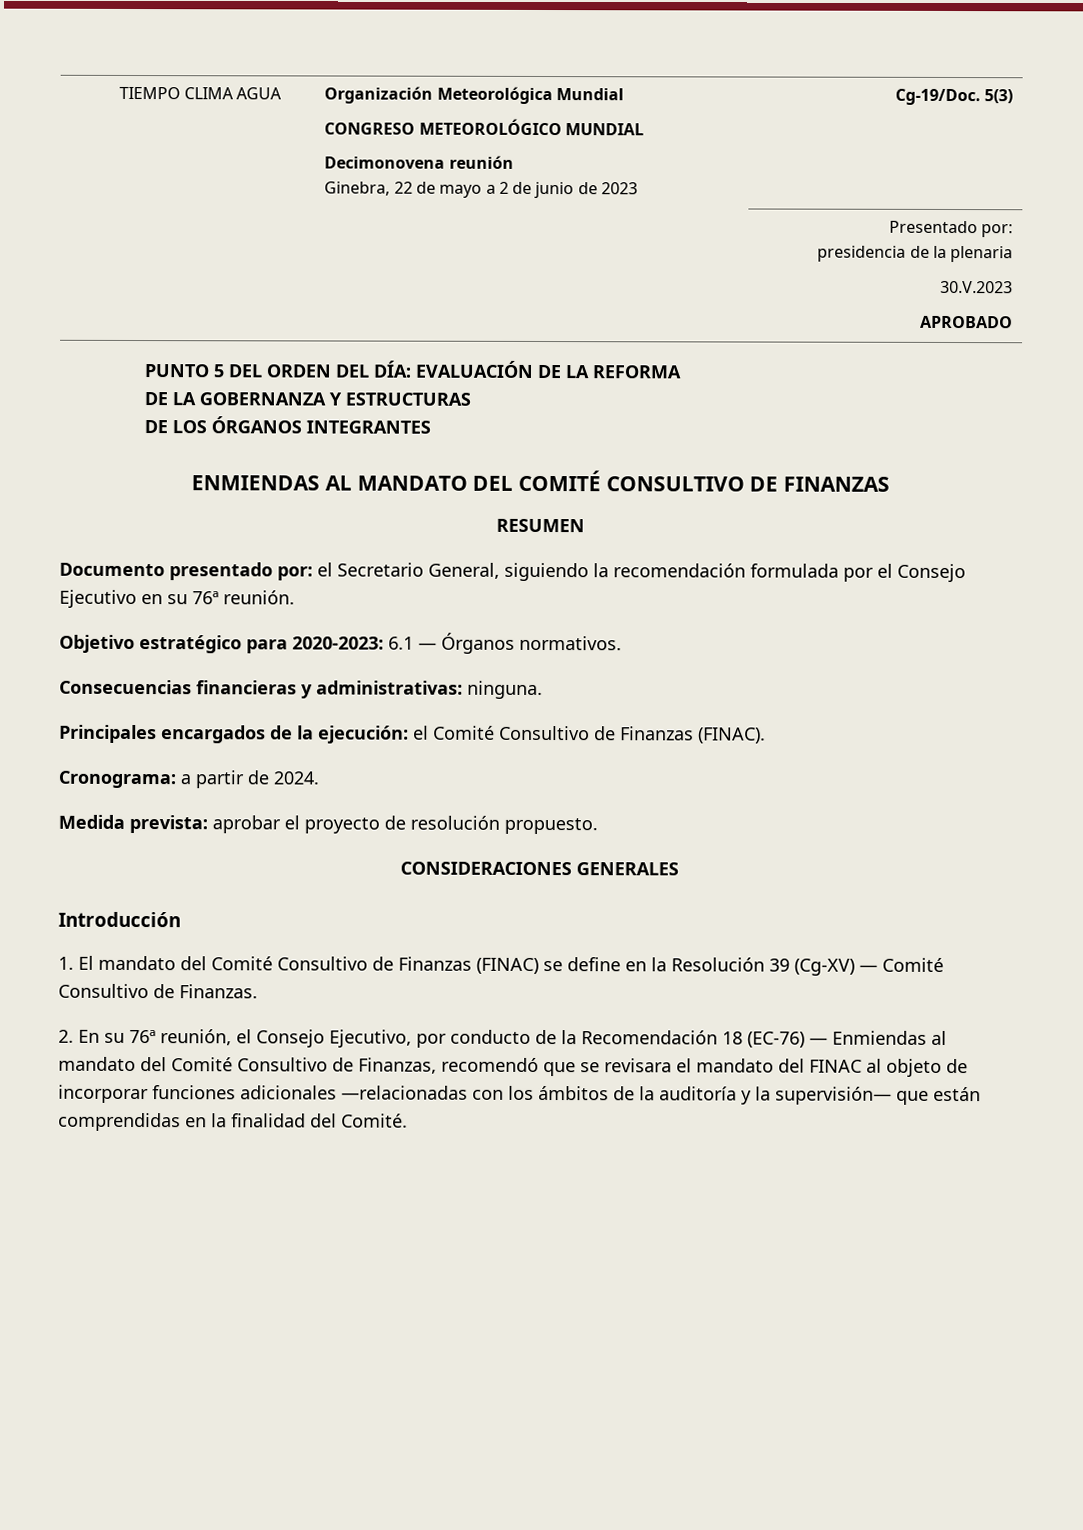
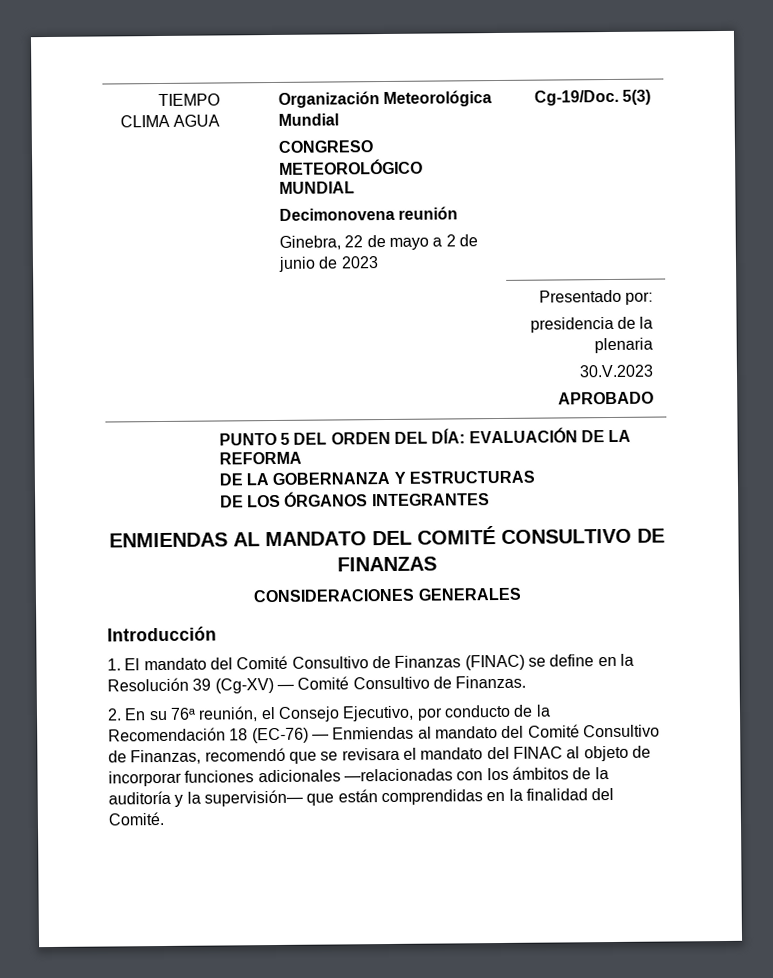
[496,518,585,533] [59,562,966,583] [59,589,295,609] [59,632,622,654] [59,679,543,700] [59,724,766,744] [58,770,319,789] [58,814,598,835] // RESUMEN // Documento presentado por: el Secretario General, siguiendo la recomendación formulada por el Consejo Ejecutivo en su 76ª reunión. // Objetivo estratégico para 2020-2023: 6.1 — Órganos normativos. // Consecuencias financieras y administrativas: ninguna. // Principales encargados de la ejecución: el Comité Consultivo de Finanzas (FINAC). // Cronograma: a partir de 2024. // Medida prevista: aprobar el proyecto de resolución propuesto. -> (437, 564) none

